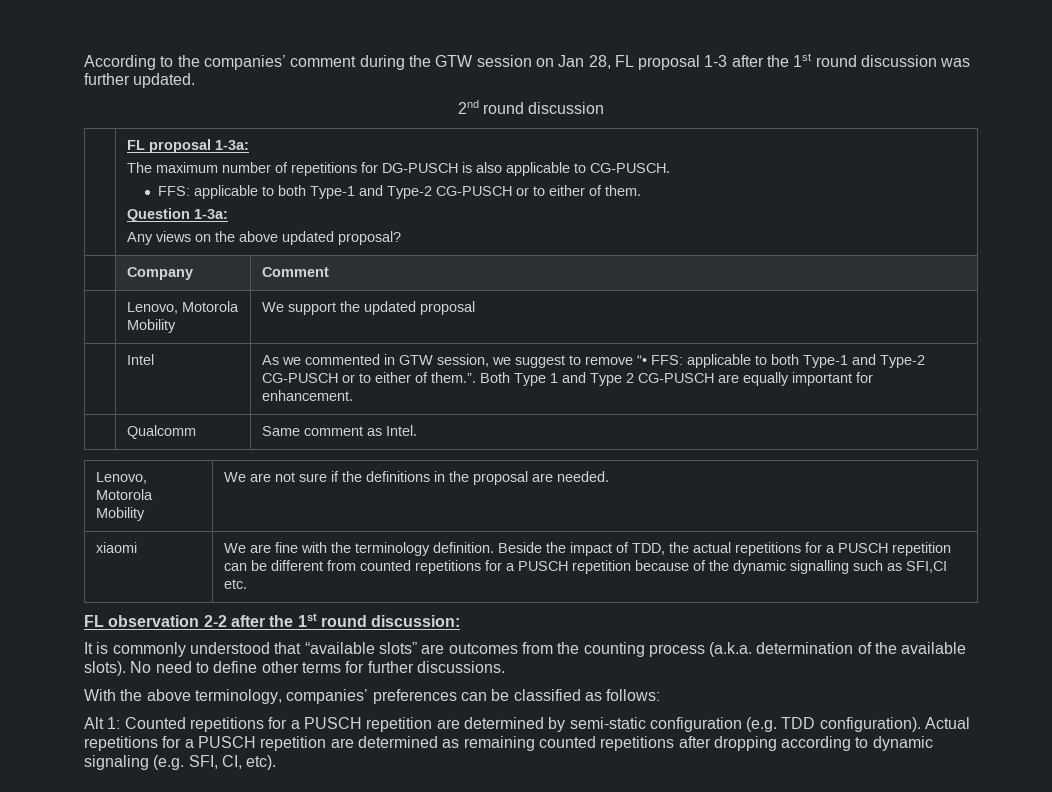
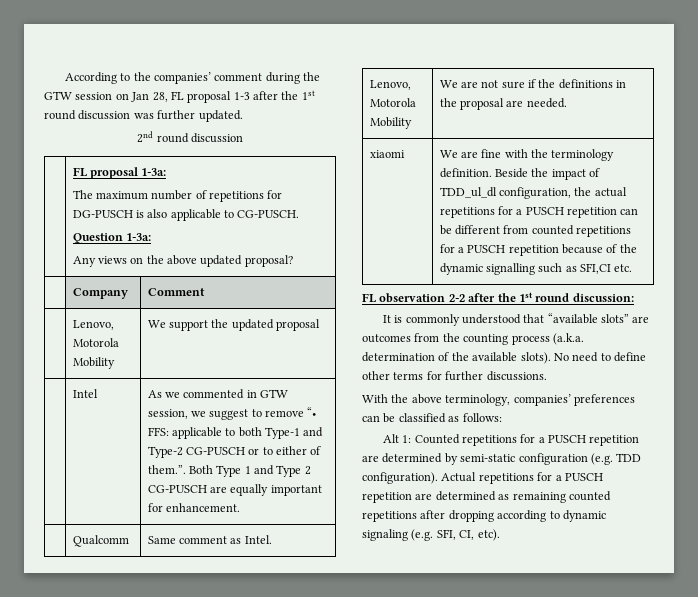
[157,185,641,199] // FFS: applicable to both Type-1 and Type-2 CG-PUSCH or to either of them. -> (300, 214) none
[631,543,665,555] TDD, -> [439,187,571,199] TDD_ul_dl configuration,

